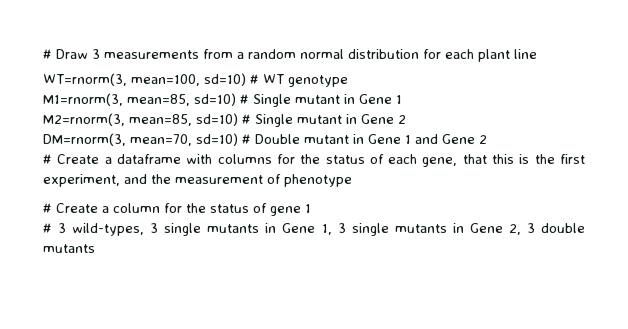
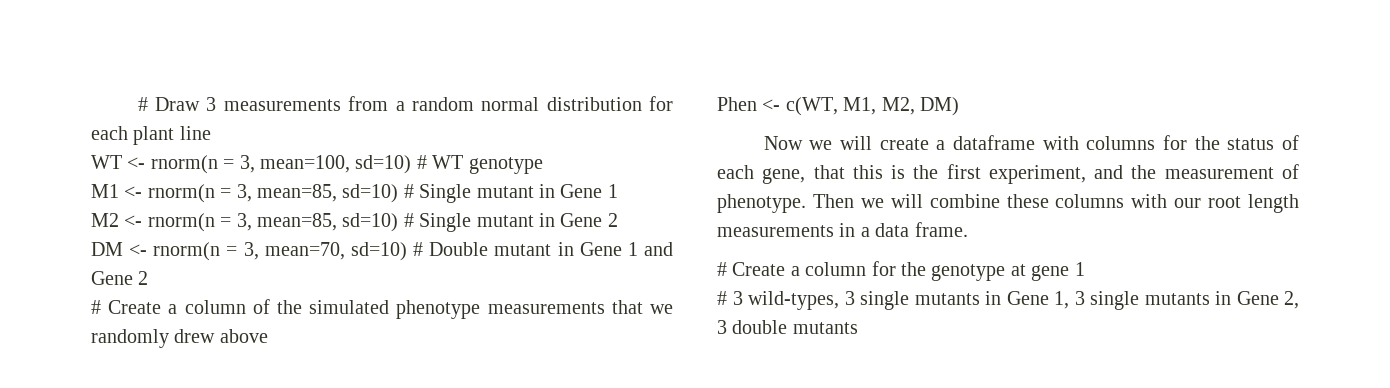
[43,73,127,86] WT=rnorm(3, -> [91,155,255,174] WT <- rnorm(n = 3,
[43,93,123,106] M1=rnorm(3, -> [91,184,252,203] M1 <- rnorm(n = 3,
[43,113,125,126] M2=rnorm(3, -> [91,213,252,232] M2 <- rnorm(n = 3,
[43,133,126,146] DM=rnorm(3, -> [91,242,259,261] DM <- rnorm(n = 3,
(112, 160) none -> [184,299,673,319] [91,329,268,348] [717,97,959,116] [763,136,946,150] column of the simulated phenotype measurements that we randomly drew above // Phen <- c(WT, M1, M2, DM) // Now we will create a
[284,174,352,187] phenotype -> [717,194,1299,213] [717,222,968,237] phenotype. Then we will combine these columns with our root length measurements in a data frame.
[210,203,267,213] status of -> [931,264,1026,281] genotype at

